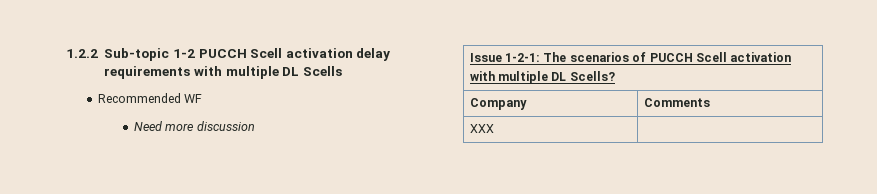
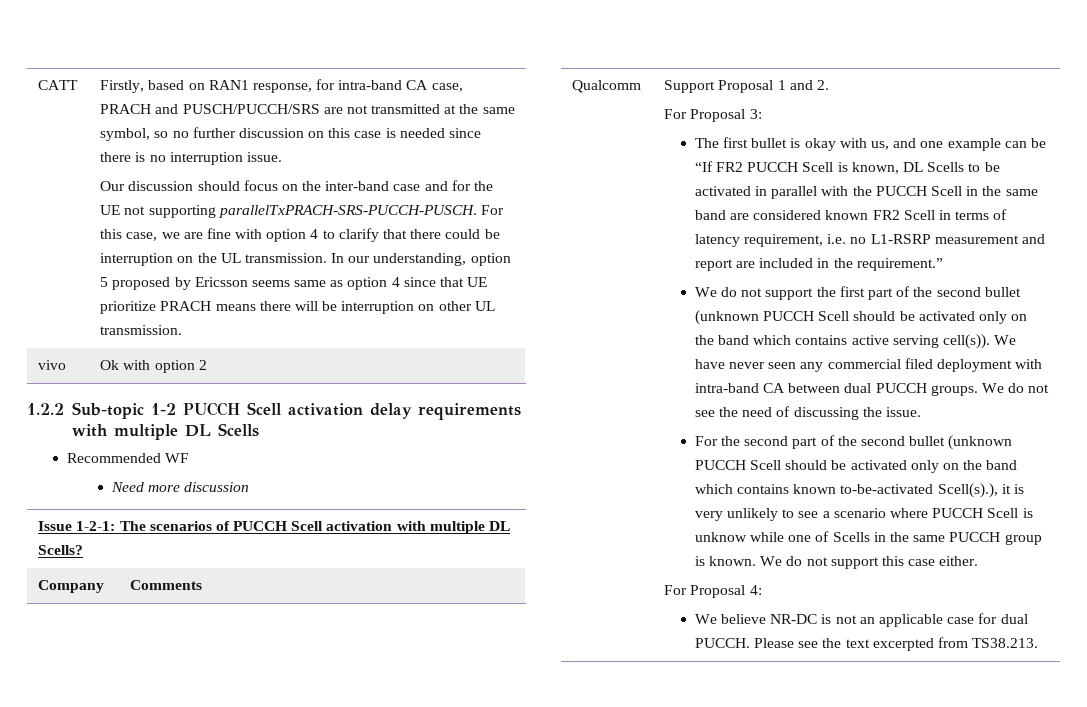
(66, 53) none -> [38,80,79,90] [100,79,463,93] [100,104,515,114] [100,127,482,141] [100,152,282,165] [100,180,494,191] [100,205,504,218] [100,228,500,242] [100,253,511,266] [100,277,488,290] [100,301,495,314] [100,325,183,335] [38,360,67,370] [100,360,207,373] CATT | Firstly, based on RAN1 response, for intra-band CA case, PRACH and PUSCH/PUCCH/SRS are not transmitted at the same symbol, so no further discussion on this case is needed since there is no interruption issue. // Our discussion should focus on the inter-band case and for the UE not supporting parallelTxPRACH-SRS-PUCCH-PUSCH. For this case, we are fine with option 4 to clarify that there could be interruption on the UL transmission. In our understanding, option 5 proposed by Ericsson seems same as option 4 since that UE prioritize PRACH means there will be interruption on other UL transmission. // vivo | Ok with option 2 //
[469,124,494,133] XXX | -> [572,80,642,93] [664,80,829,93] [664,109,762,122] [694,137,1046,151] [694,161,1000,174] [694,186,1038,199] [694,209,1008,220] [694,234,1045,247] [694,258,943,271] [694,286,1021,300] [694,310,1028,325] [694,334,1017,349] [694,358,1043,372] [694,383,1050,396] [694,406,921,420] [694,435,1013,450] [694,460,1018,473] [694,483,1024,498] [694,508,1033,521] [694,531,1042,545] [694,556,979,569] [664,585,762,598] [694,613,1028,627] [694,637,1039,651] Qualcomm | Support Proposal 1 and 2. // For Proposal 3: // The first bullet is okay with us, and one example can be “If FR2 PUCCH Scell is known, DL Scells to be activated in parallel with the PUCCH Scell in the same band are considered known FR2 Scell in terms of latency requirement, i.e. no L1-RSRP measurement and report are included in the requirement.” // We do not support the first part of the second bullet (unknown PUCCH Scell should be activated only on the band which contains active serving cell(s)). We have never seen any commercial filed deployment with intra-band CA between dual PUCCH groups. We do not see the need of discussing the issue. // For the second part of the second bullet (unknown PUCCH Scell should be activated only on the band which contains known to-be-activated Scell(s).), it is very unlikely to see a scenario where PUCCH Scell is unknow while one of Scells in the same PUCCH group is known. We do not support this case either. // For Proposal 4: // We believe NR-DC is not an applicable case for dual PUCCH. Please see the text excerpted from TS38.213.

